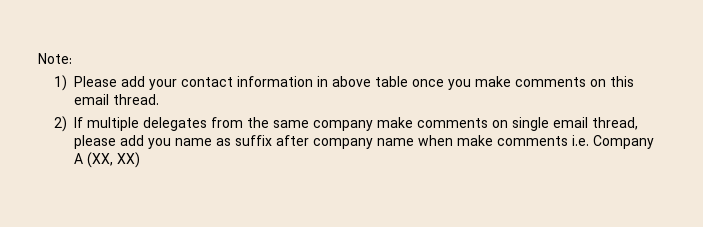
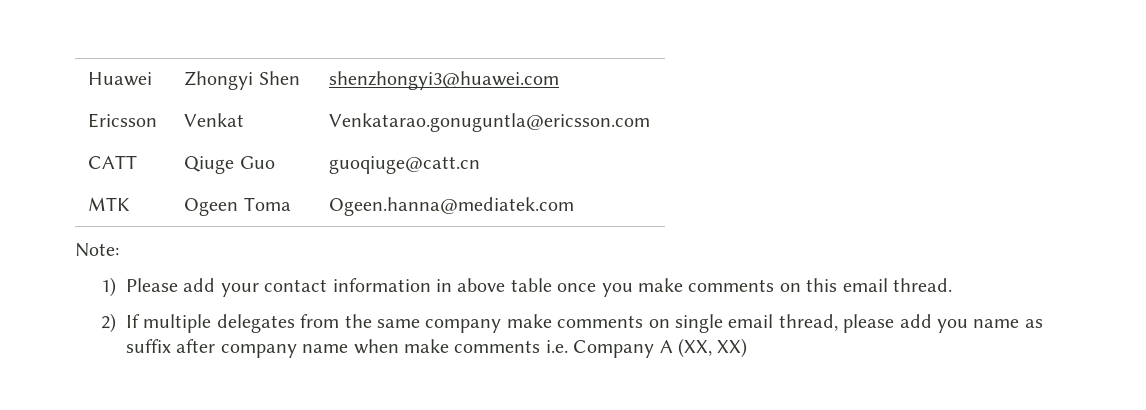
(38, 58) none -> [88,72,153,86] [184,71,300,90] [329,71,560,90] [88,113,158,128] [184,113,245,127] [329,113,651,132] [88,155,138,169] [184,156,275,174] [329,156,481,174] [88,197,131,211] [184,197,291,216] [329,197,575,216] Huawei | Zhongyi Shen | shenzhongyi3@huawei.com // Ericsson | Venkat | Venkatarao.gonuguntla@ericsson.com // CATT | Qiuge Guo | guoqiuge@catt.cn // MTK | Ogeen Toma | Ogeen.hanna@mediatek.com //

